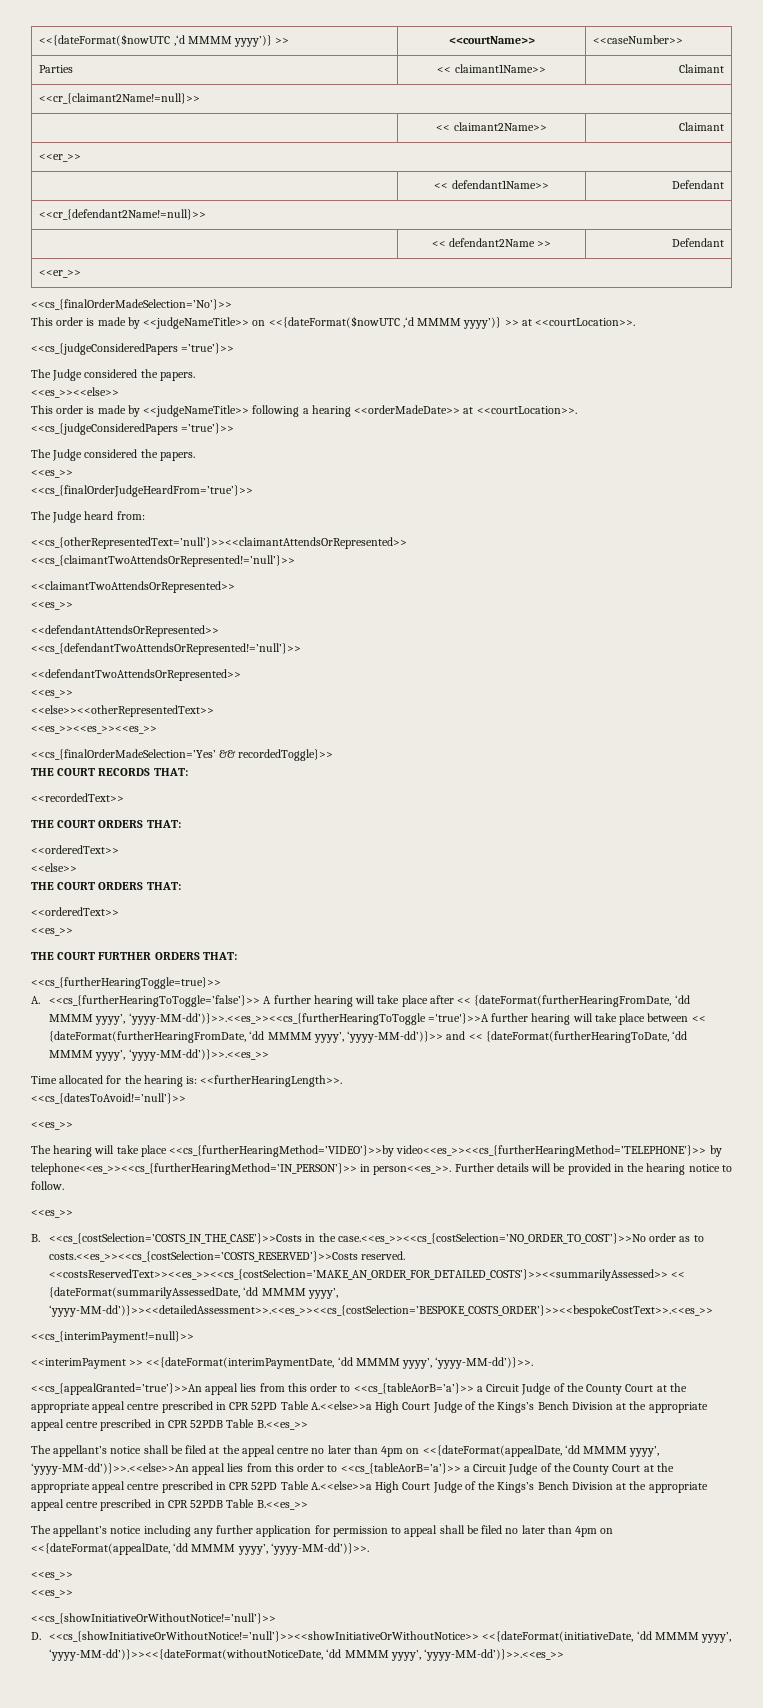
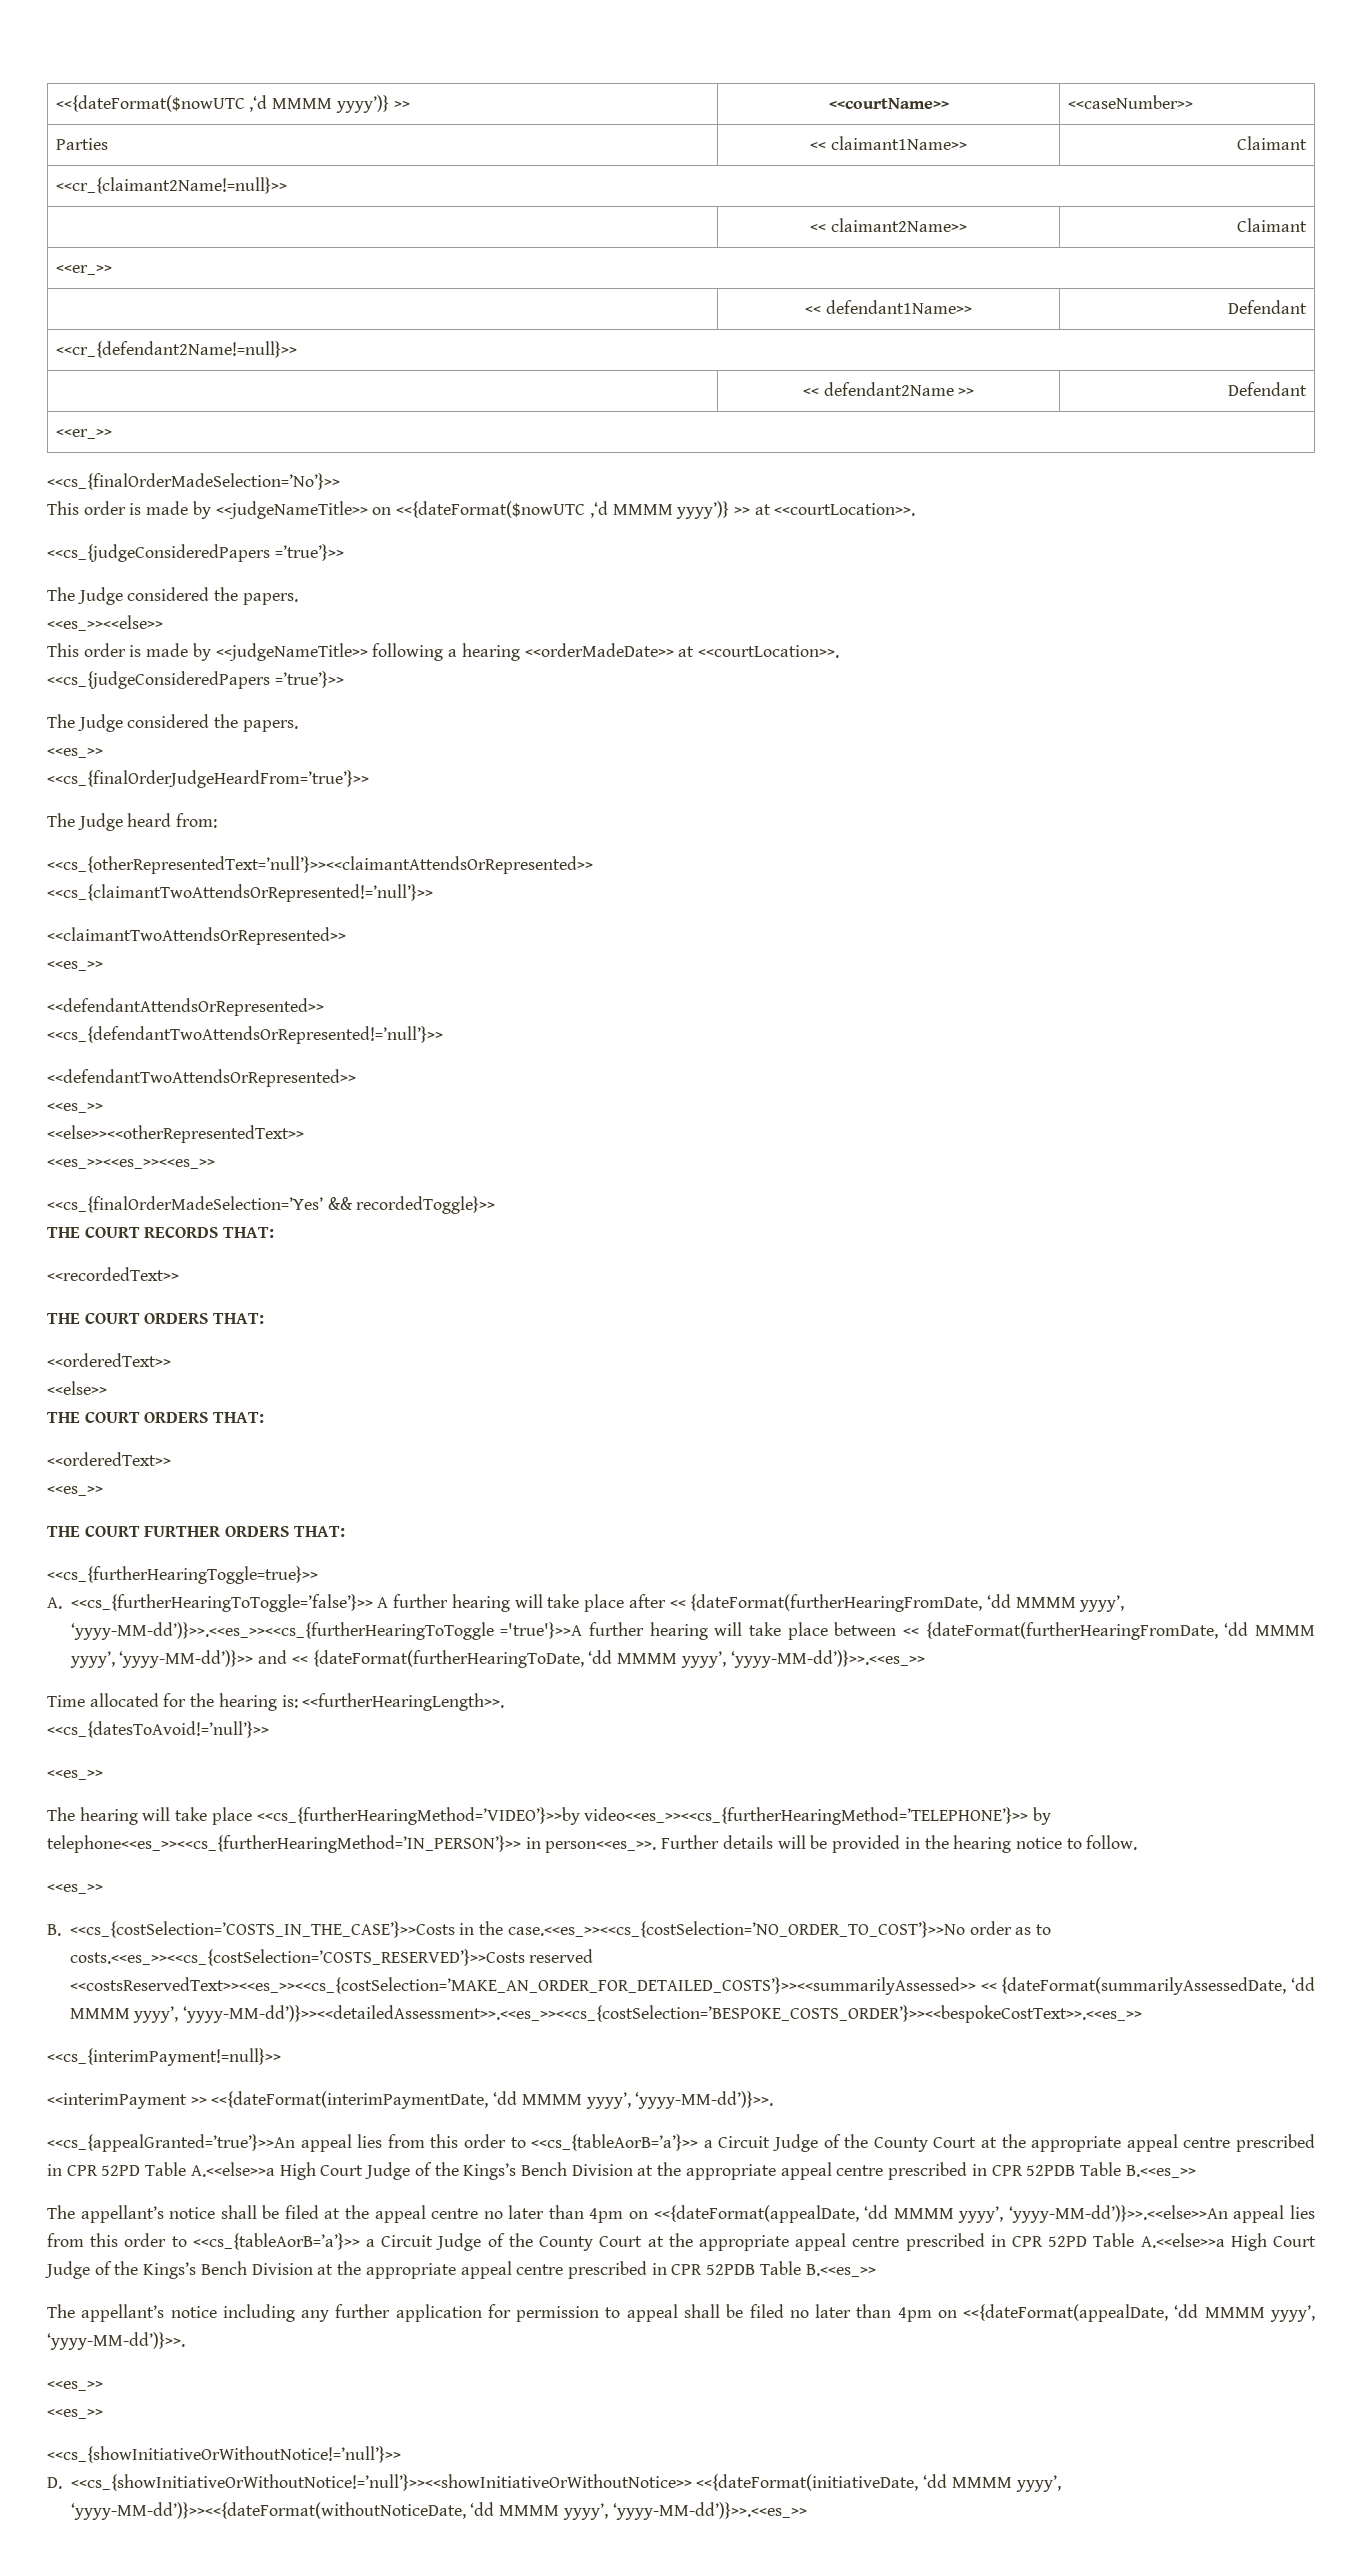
[361,1251,406,1260] reserved. -> [529,1949,594,1963] reserved

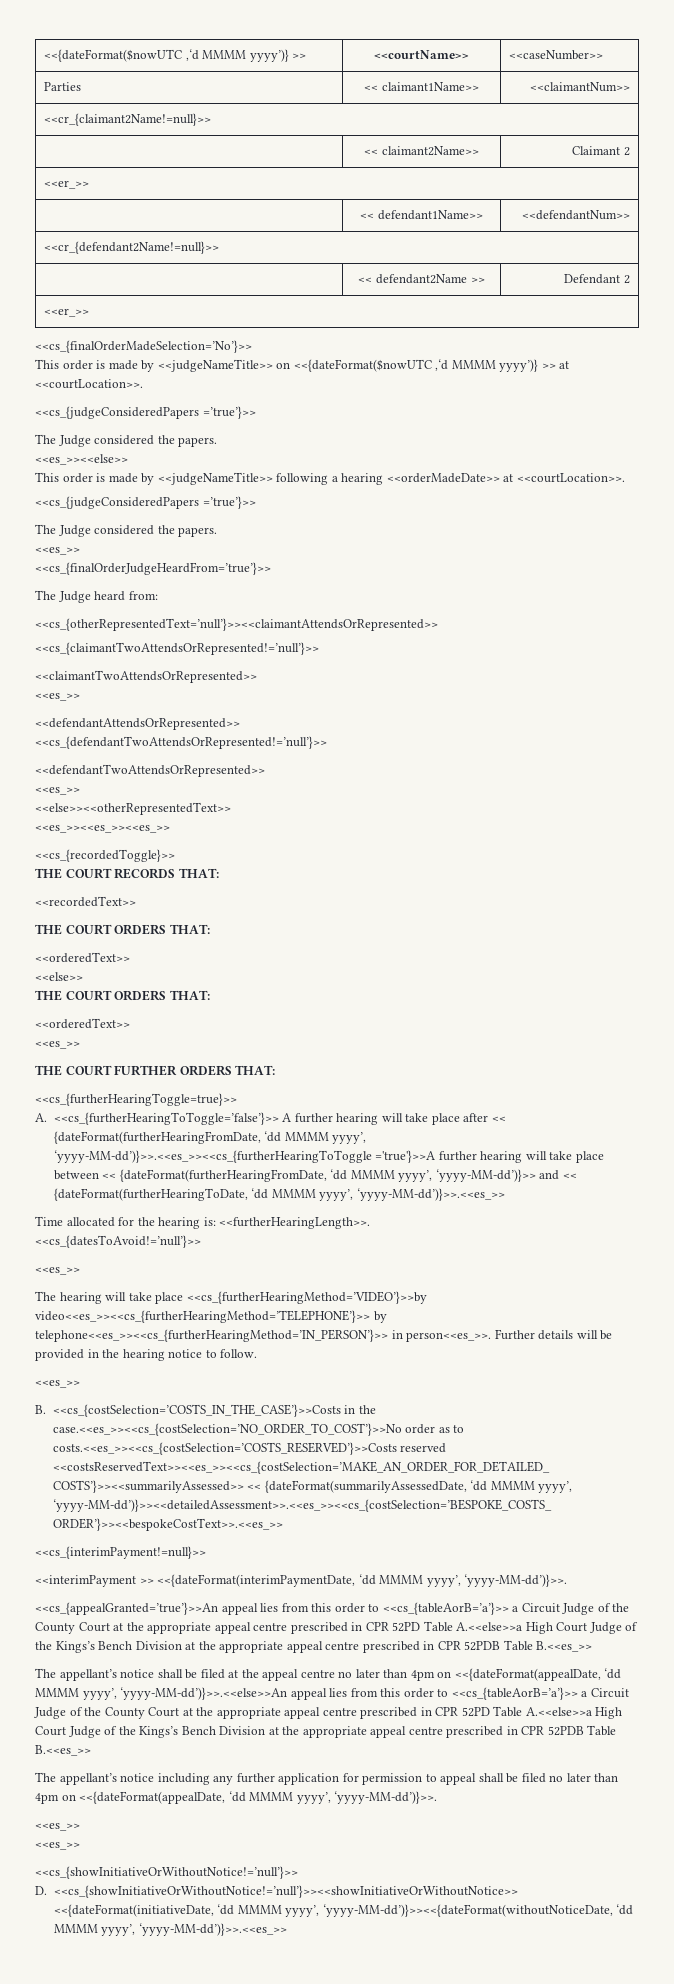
[1237,136,1308,150] Claimant -> [529,82,630,92] <<claimantNum>>
(1308, 225) none -> [623,147,630,156] 2
[1228,300,1308,314] Defendant -> [521,210,630,220] <<defendantNum>>
(1308, 389) none -> [623,275,630,284] 2
[47,1196,496,1214] <<cs_{finalOrderMadeSelection=’Yes’ && recordedToggle}>> -> [35,849,175,862] <<cs_{recordedToggle}>>

